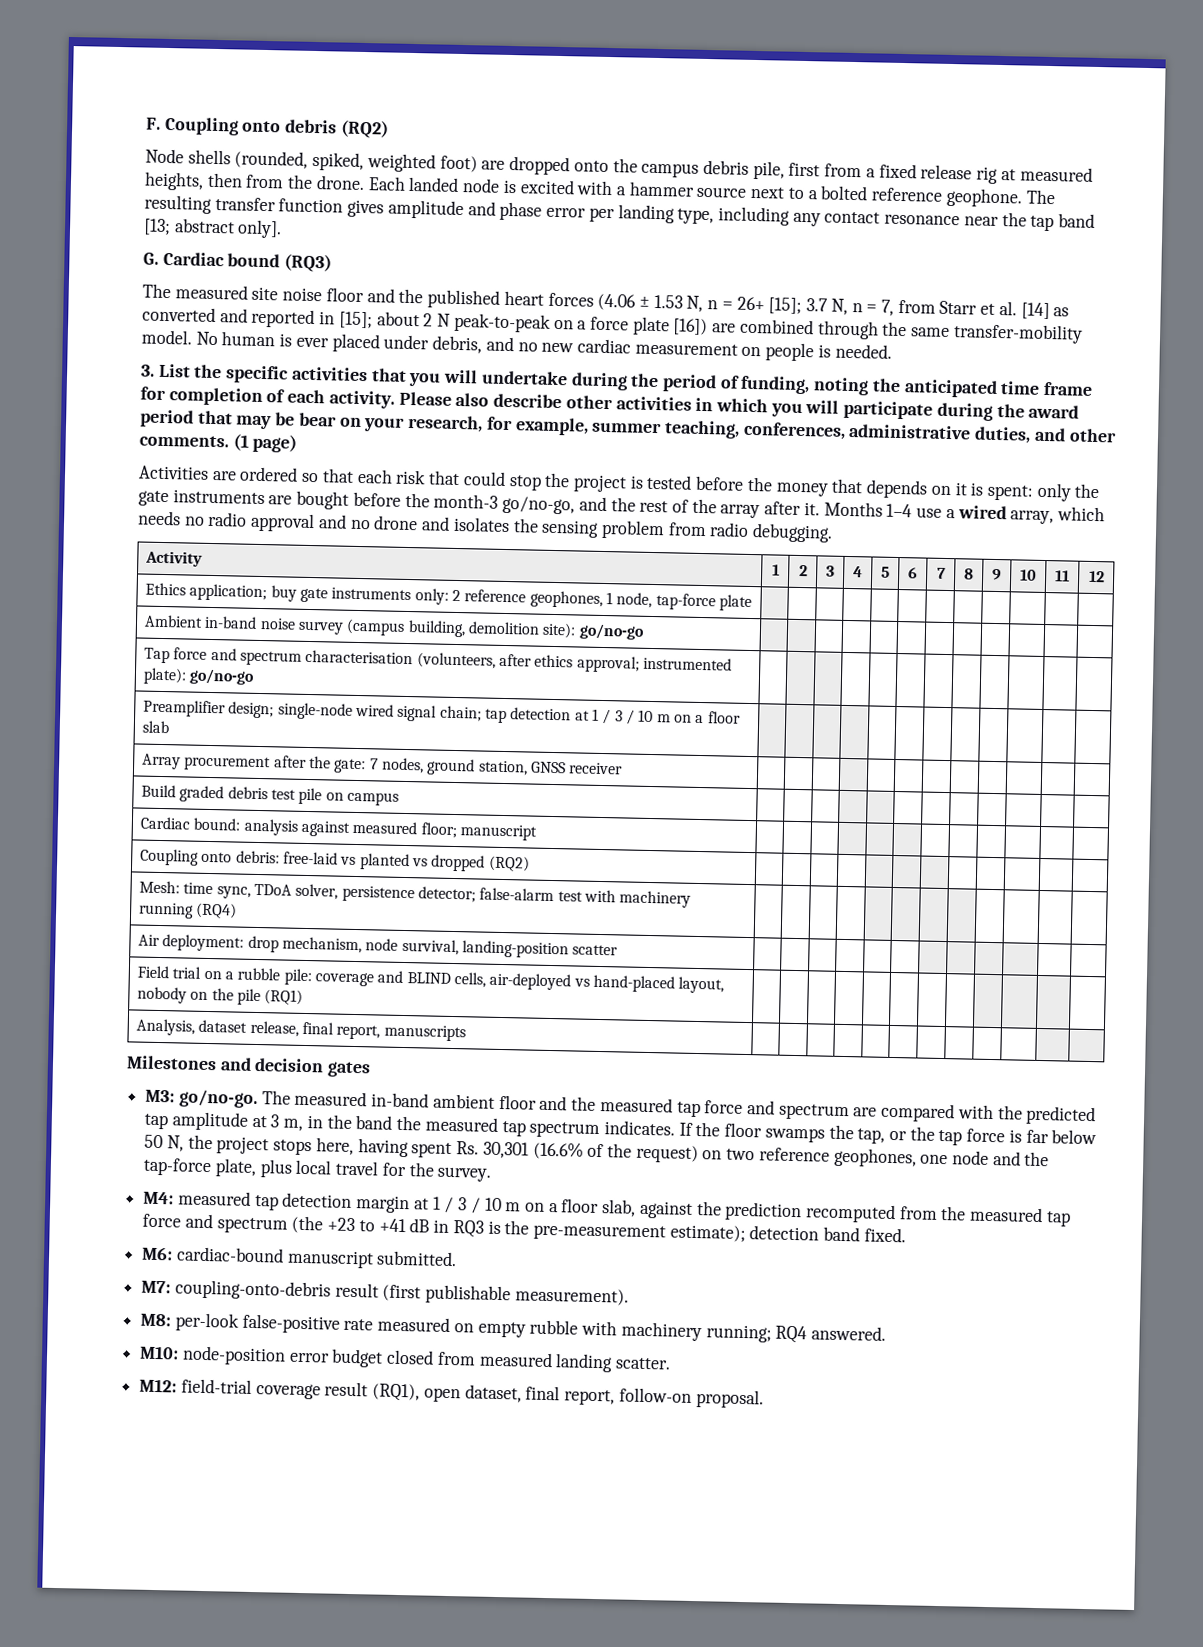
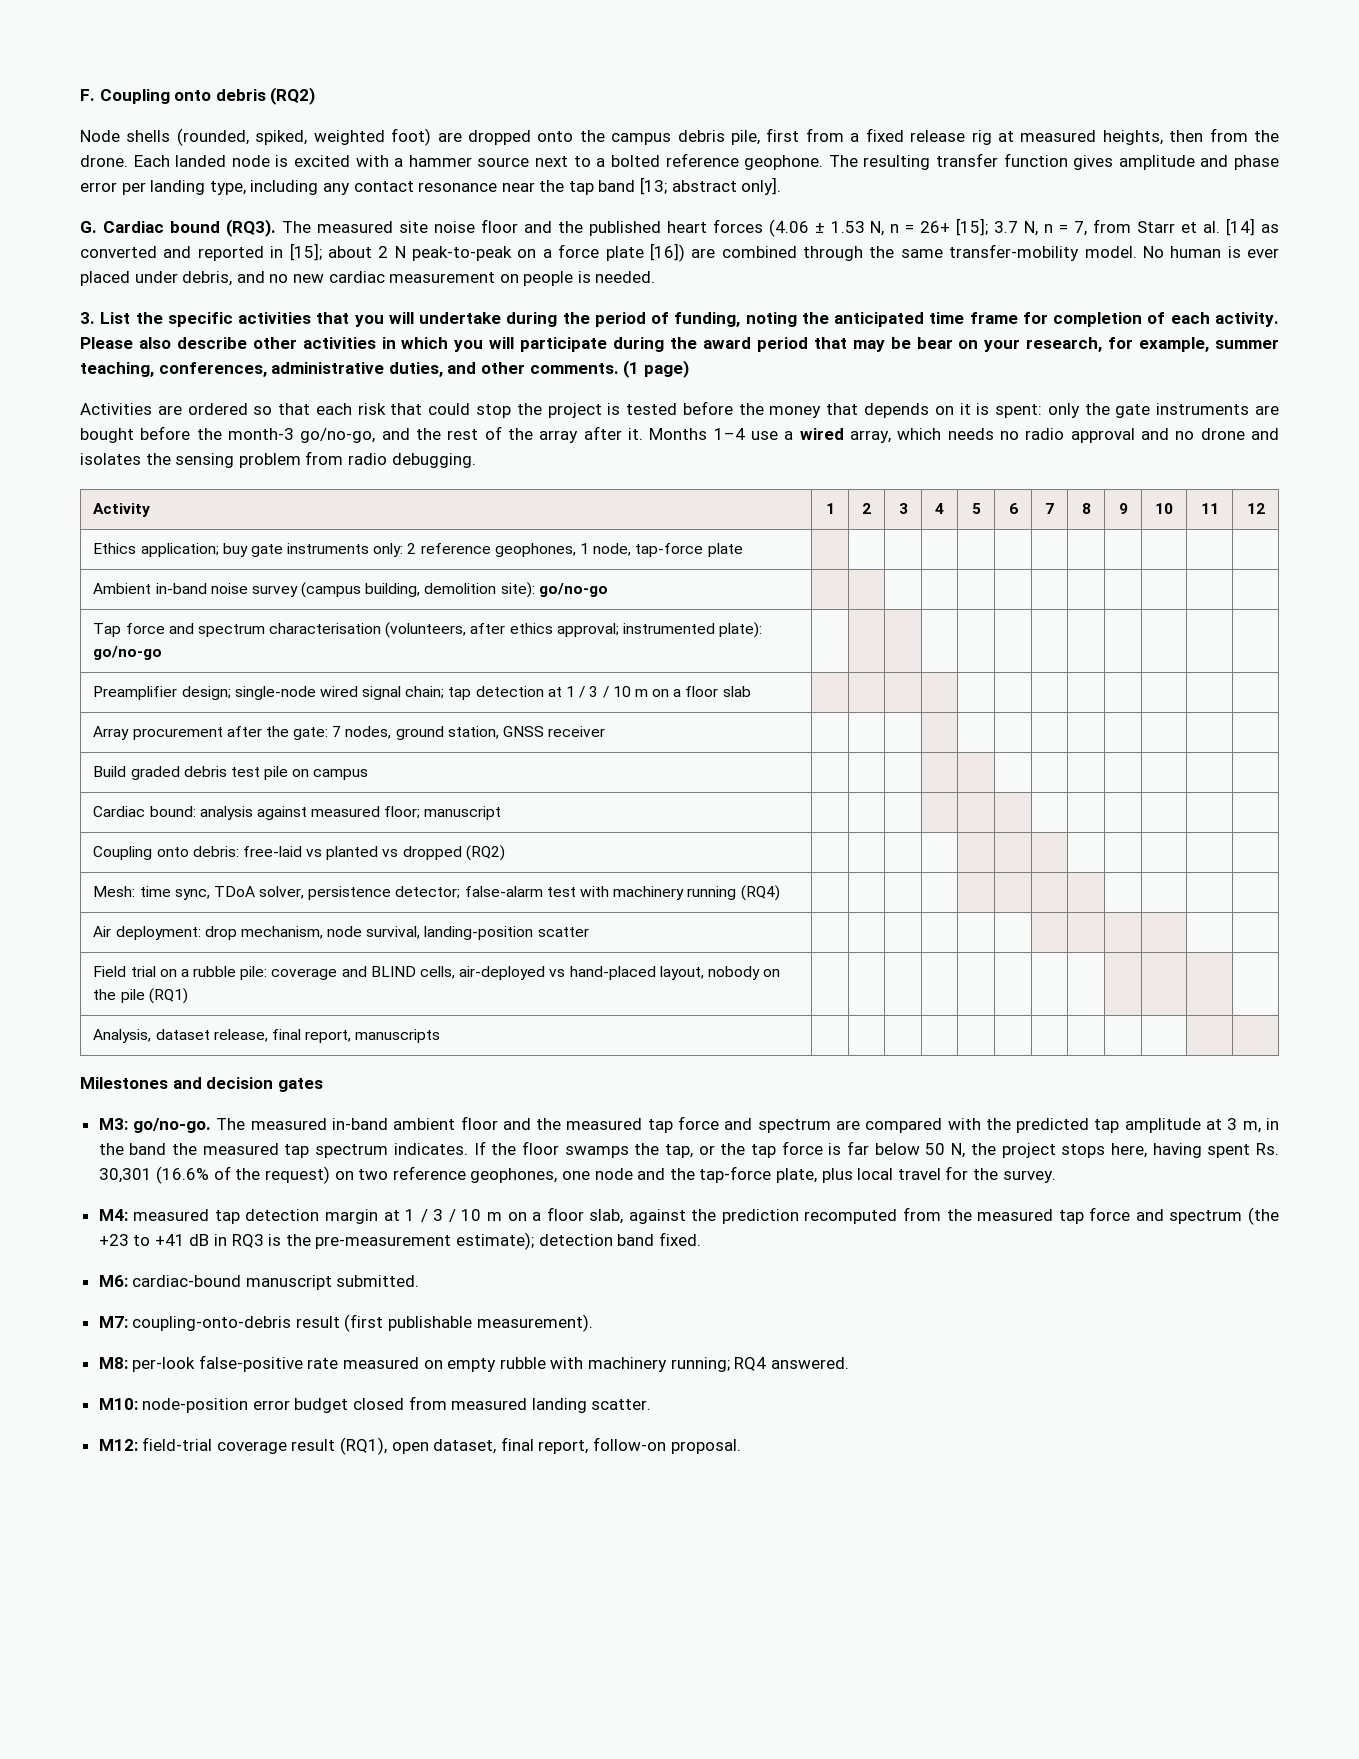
[284,253,333,273] (RQ3) // -> [225,219,276,237] (RQ3).

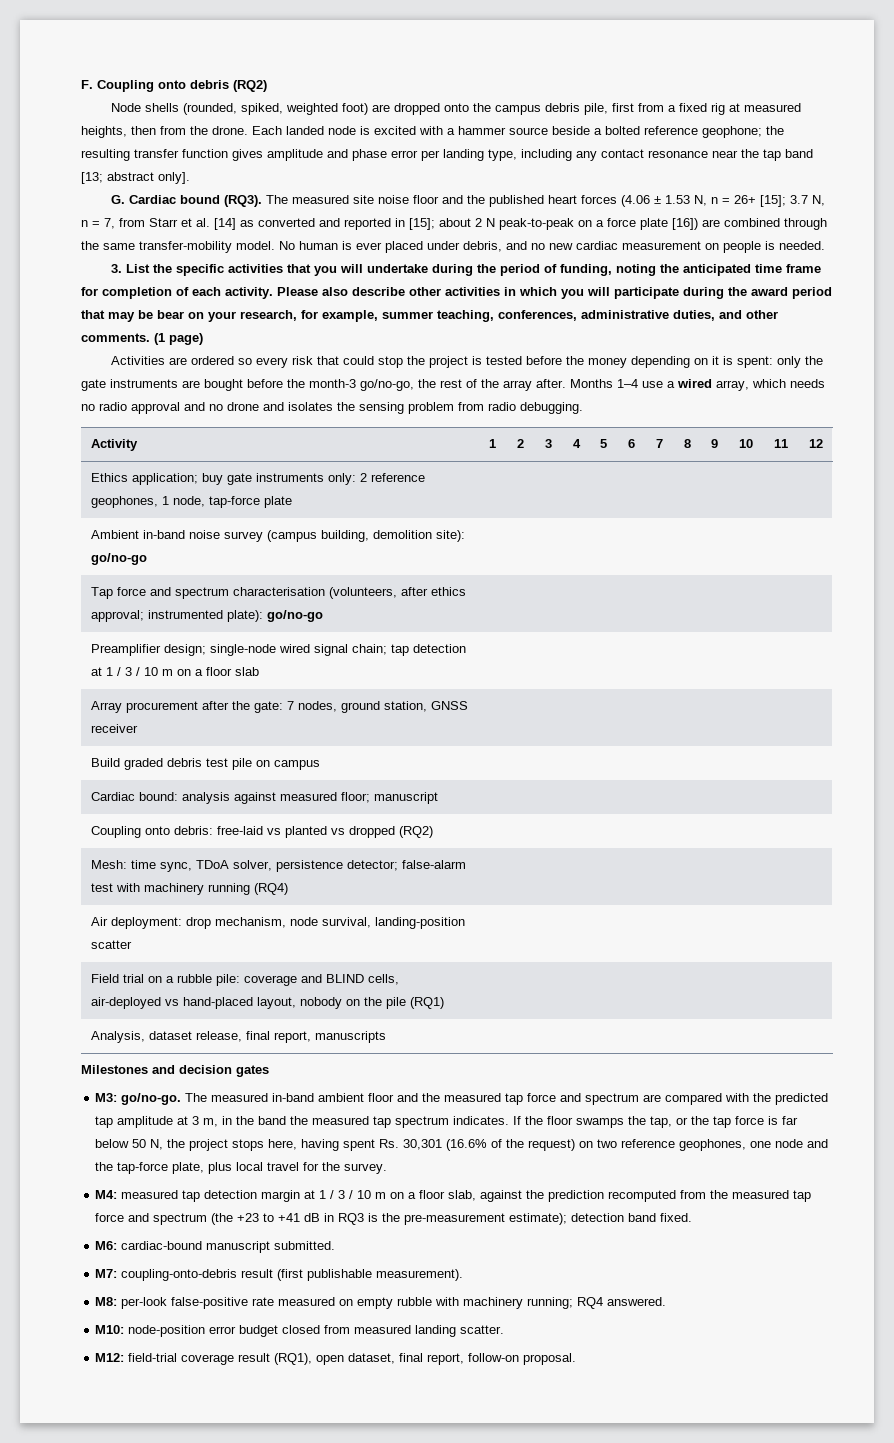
[910,130,966,142] release -> (707, 107) none
[535,156,591,167] next to -> [552,126,590,135] beside
[744,155,858,170] geophone. The -> [702,126,784,138] geophone; the
[278,403,352,415] that each -> [255,357,288,368] every
[826,403,930,418] that depends -> [630,356,690,368] depending
[381,428,410,440] and -> (414, 385) none
[583,426,643,440] after it. -> [536,379,566,388] after.

